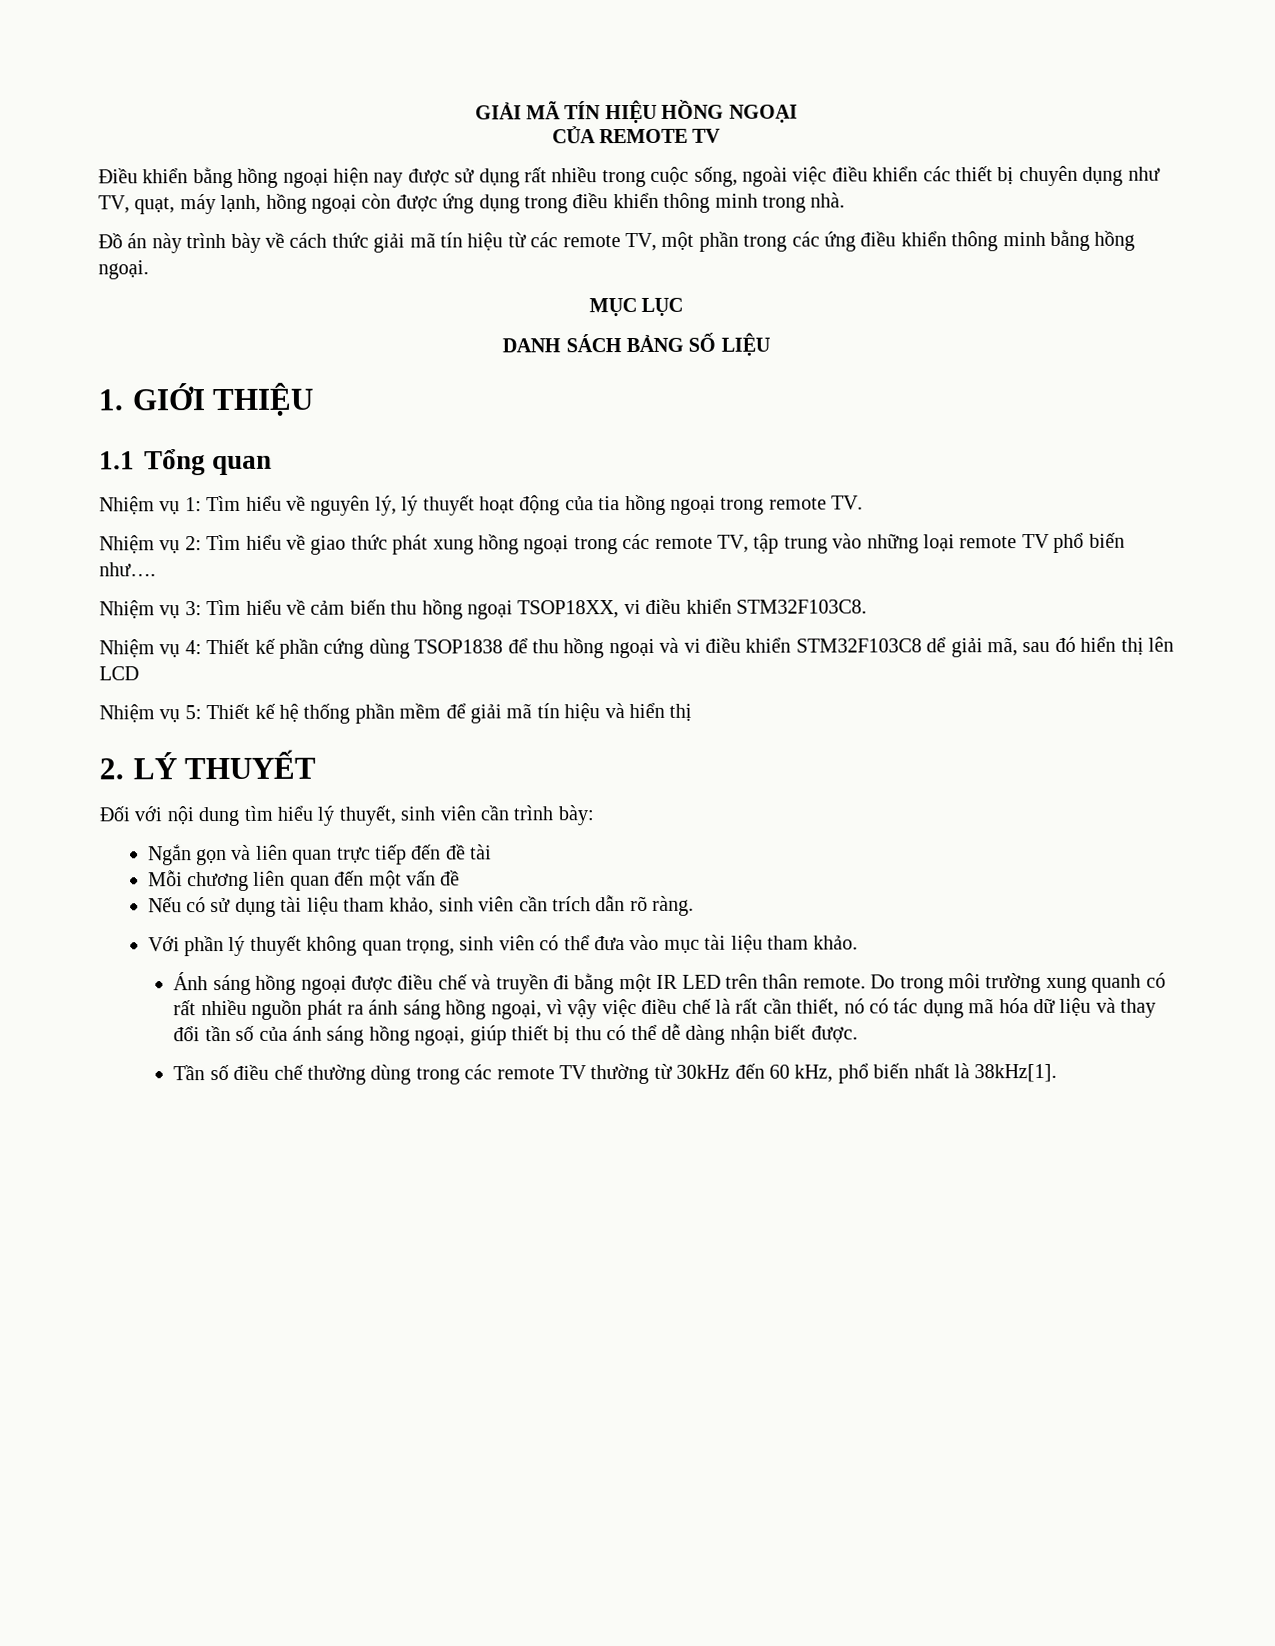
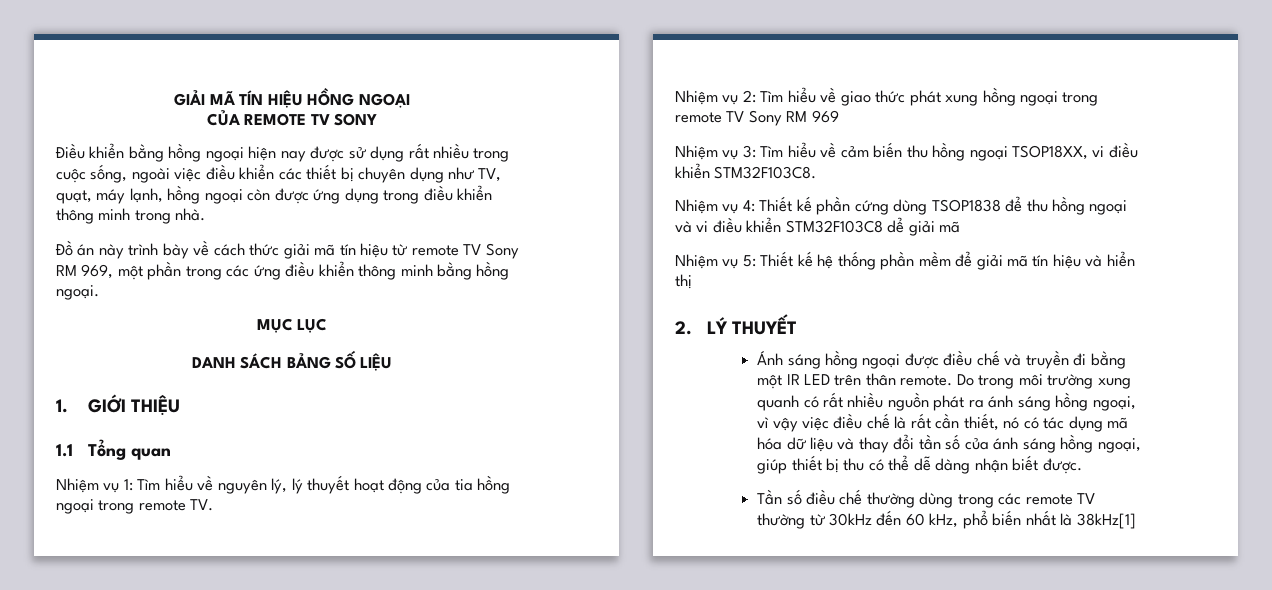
(722, 135) none -> [334,113,378,126] SONY
[530,232,657,252] các remote TV, -> [411,243,519,259] [56,264,114,279] remote TV Sony RM 969,
[622,532,1125,554] [99,562,156,577] các remote TV, tập trung vào những loại remote TV phổ biến như…. -> [675,110,839,126] remote TV Sony RM 969
[986,636,1174,657] [99,666,139,681] mã, sau đó hiển thị lên LCD -> [939,221,961,233] mã
[99,805,595,827] [147,844,493,866] [147,870,461,892] [147,895,695,917] [147,934,859,957] // Đối với nội dung tìm hiểu lý thuyết, sinh viên cần trình bày: // Ngắn gọn và liên quan trực tiếp đến đề tài // Mỗi chương liên quan đến một vấn đề // Nếu có sử dụng tài liệu tham khảo, sinh viên cần trích dẫn rõ ràng. // Với phần lý thuyết không quan trọng, sinh viên có thể đưa vào mục tài liệu tham khảo. -> (798, 324) none
[974,1063,1058,1083] 38kHz[1]. -> [1076,513,1136,529] 38kHz[1]

